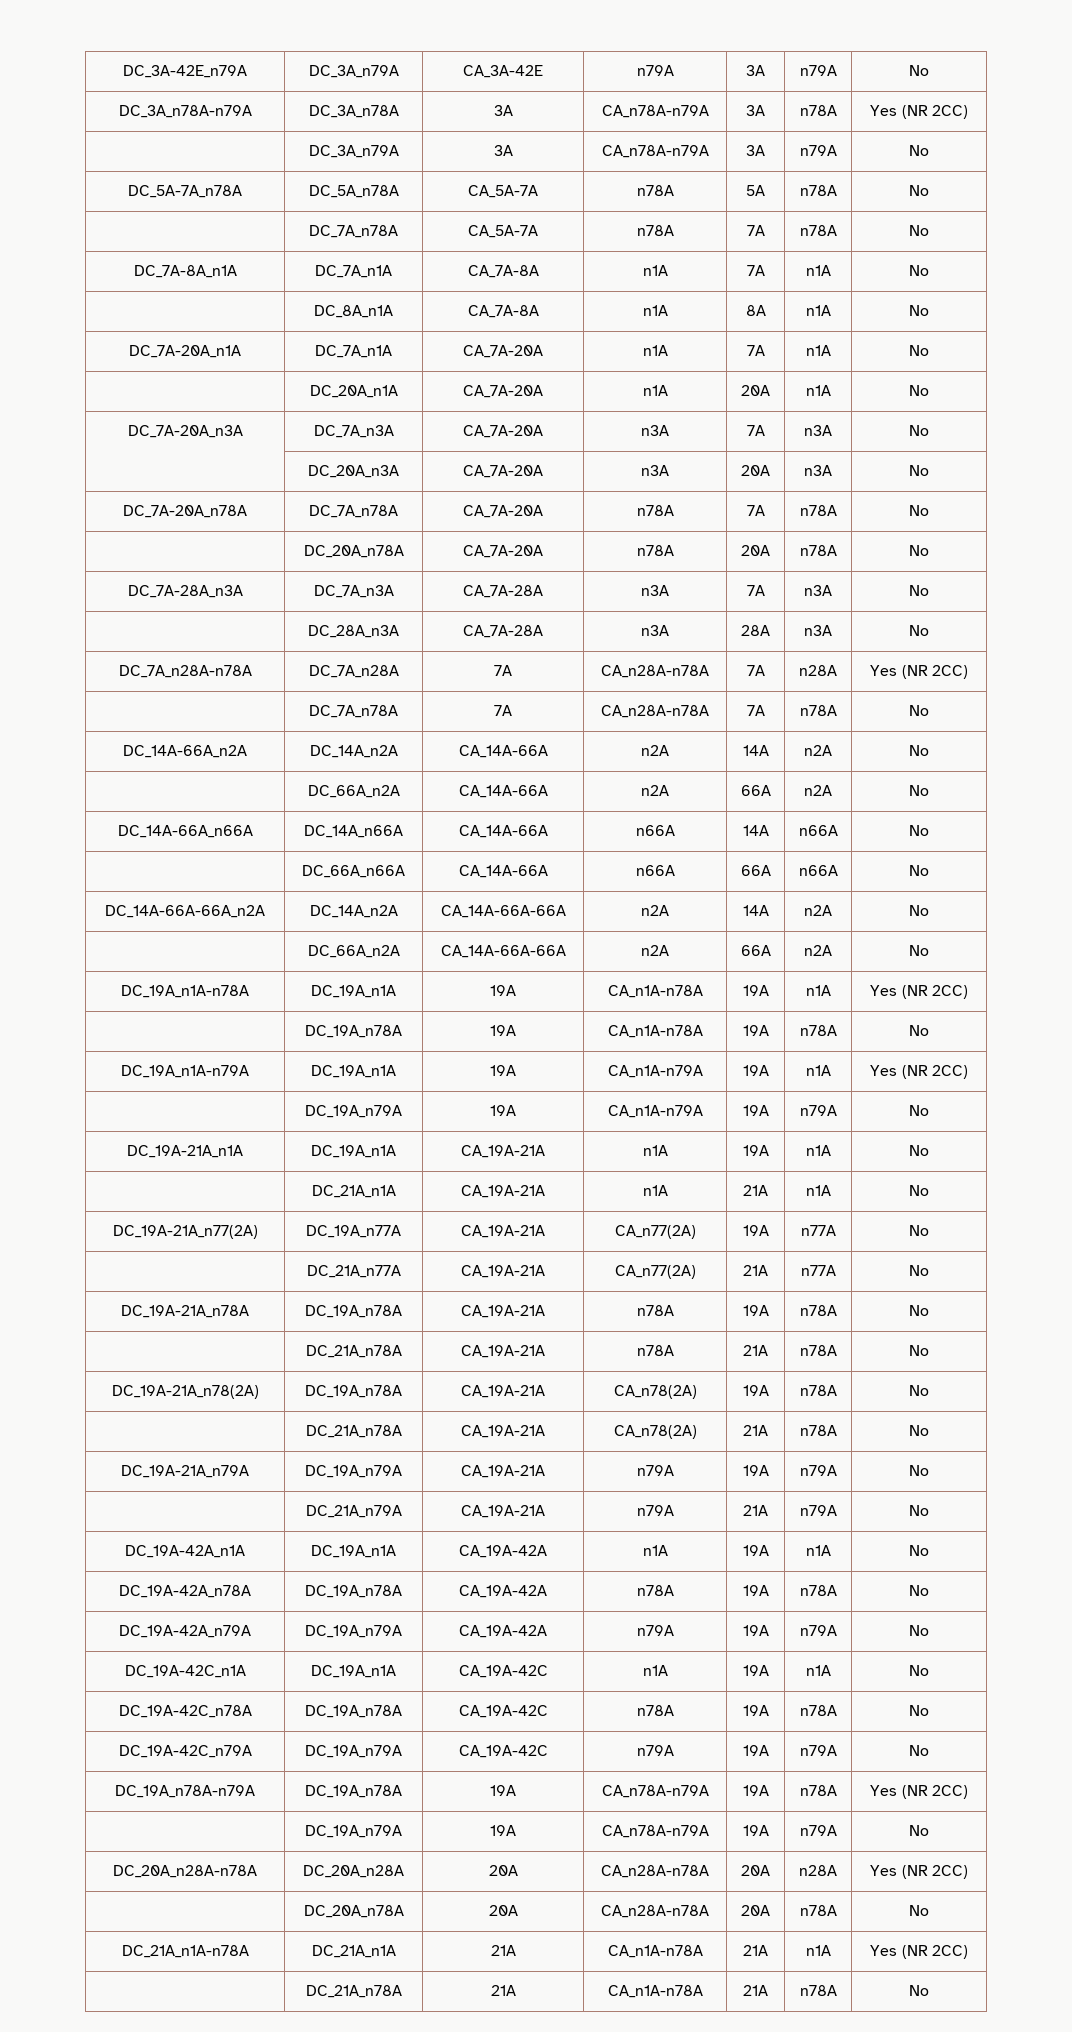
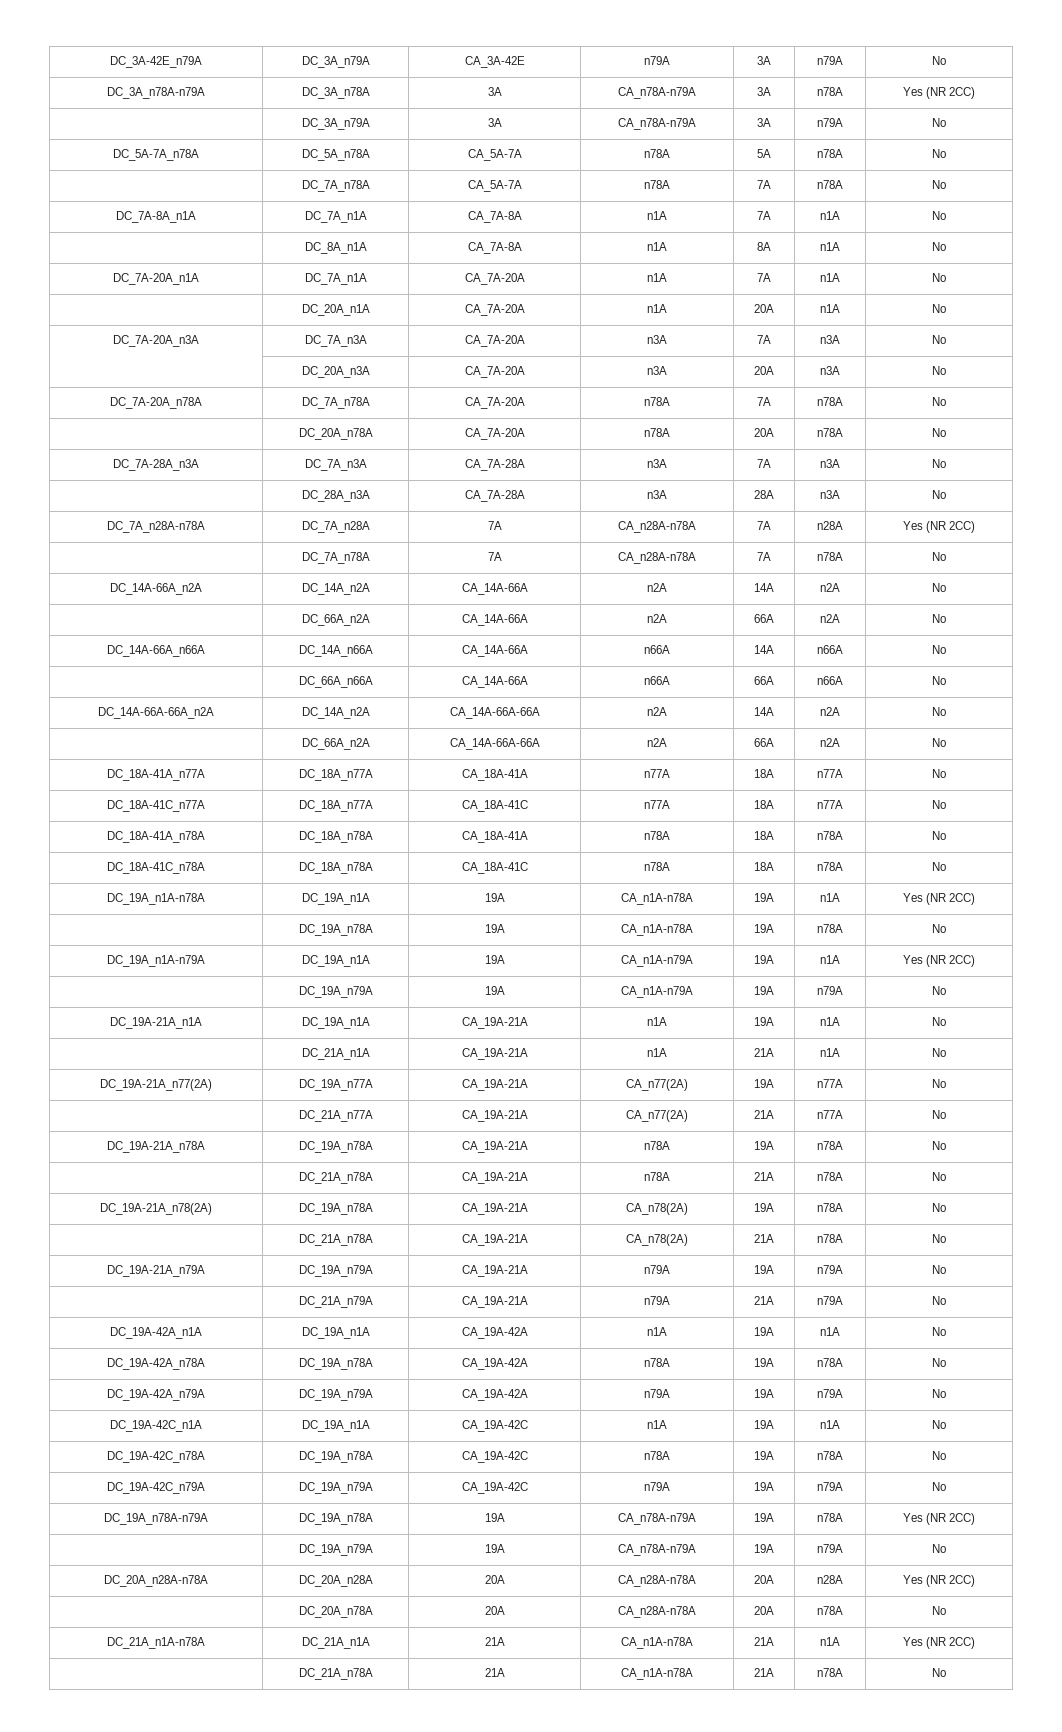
(929, 950) none -> [107,769,205,781] [298,769,373,781] [461,769,528,781] [644,769,670,778] [754,769,774,778] [817,769,843,778] [932,769,946,778] [107,800,205,812] [298,800,373,812] [461,800,528,812] [644,800,670,809] [754,800,774,809] [817,800,843,809] [932,800,946,809] [107,831,205,843] [298,831,373,843] [461,831,528,843] [644,831,670,840] [754,831,774,840] [817,831,843,840] [932,831,946,840] [107,862,205,874] [298,862,373,874] [461,862,528,874] [644,862,670,871] [754,862,774,871] [817,862,843,871] [932,862,946,871] // DC_18A-41A_n77A | DC_18A_n77A | CA_18A-41A | n77A | 18A | n77A | No // DC_18A-41C_n77A | DC_18A_n77A | CA_18A-41C | n77A | 18A | n77A | No // DC_18A-41A_n78A | DC_18A_n78A | CA_18A-41A | n78A | 18A | n78A | No // DC_18A-41C_n78A | DC_18A_n78A | CA_18A-41C | n78A | 18A | n78A | No

